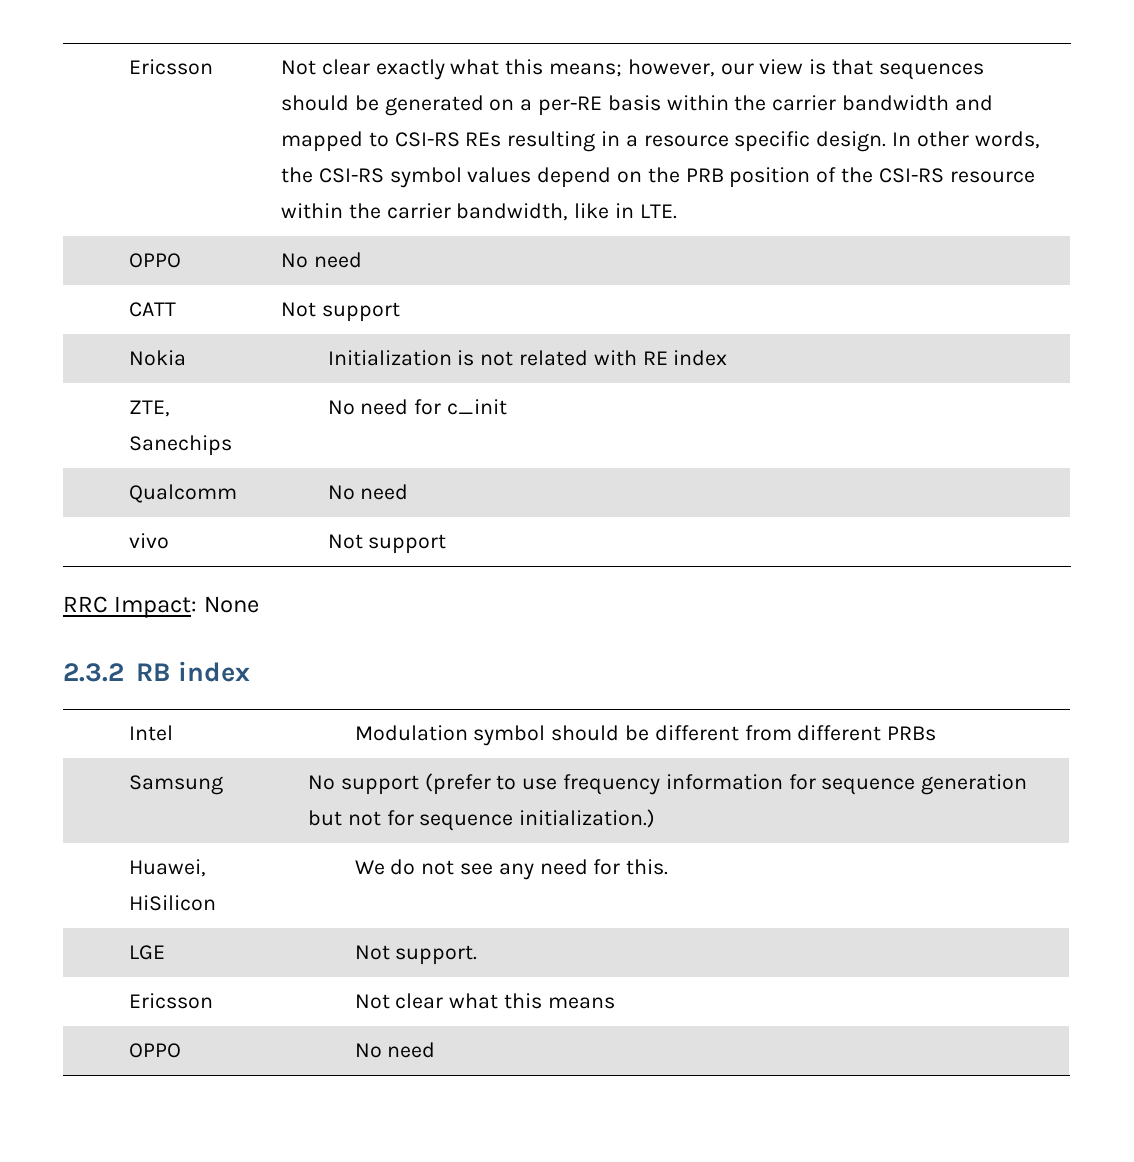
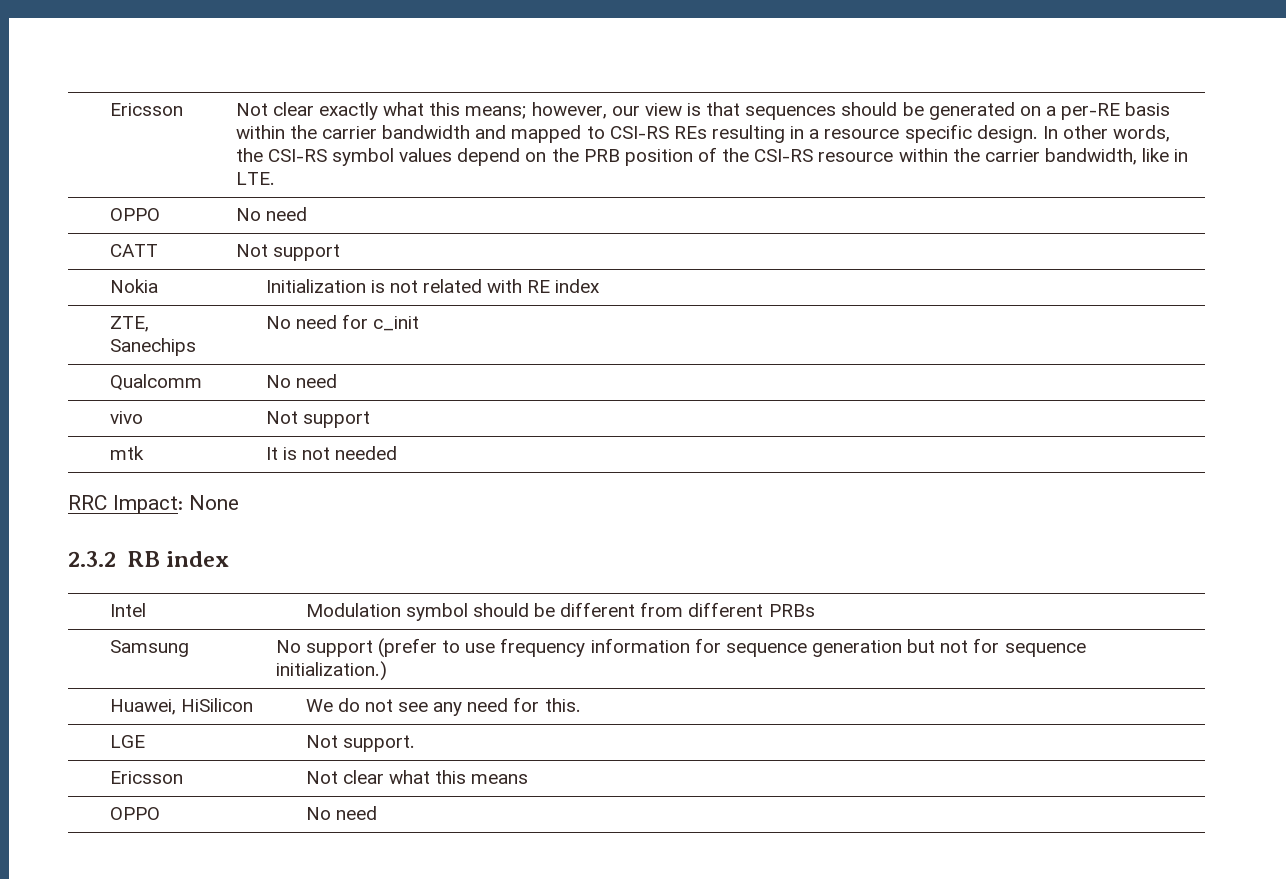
(447, 544) none -> [109,446,144,460] [265,446,398,460] // mtk | It is not needed

